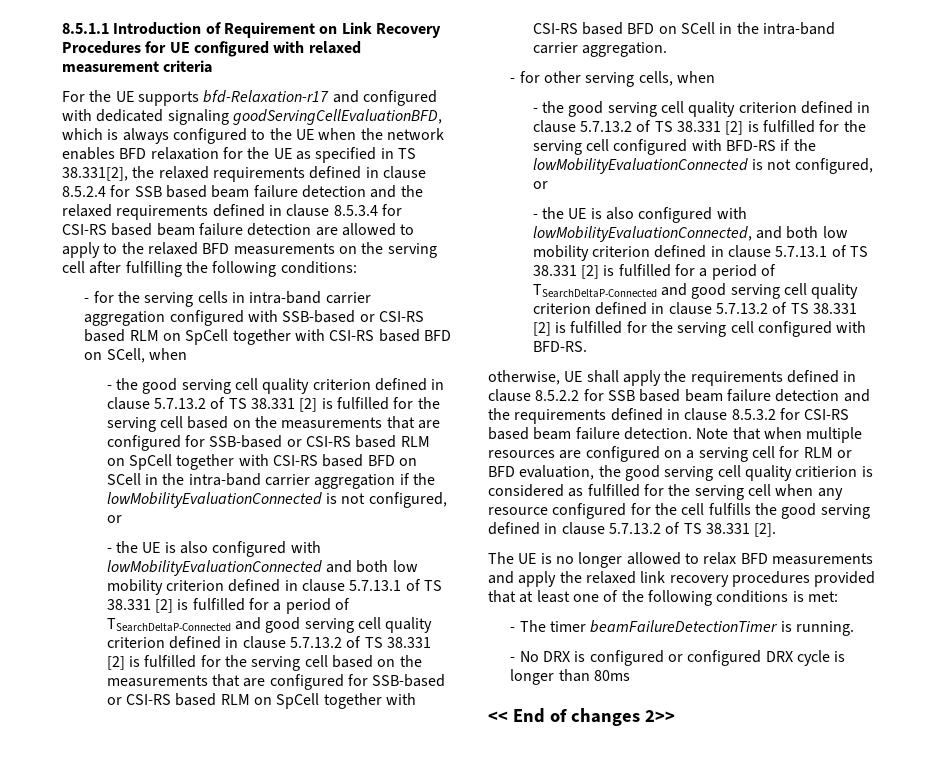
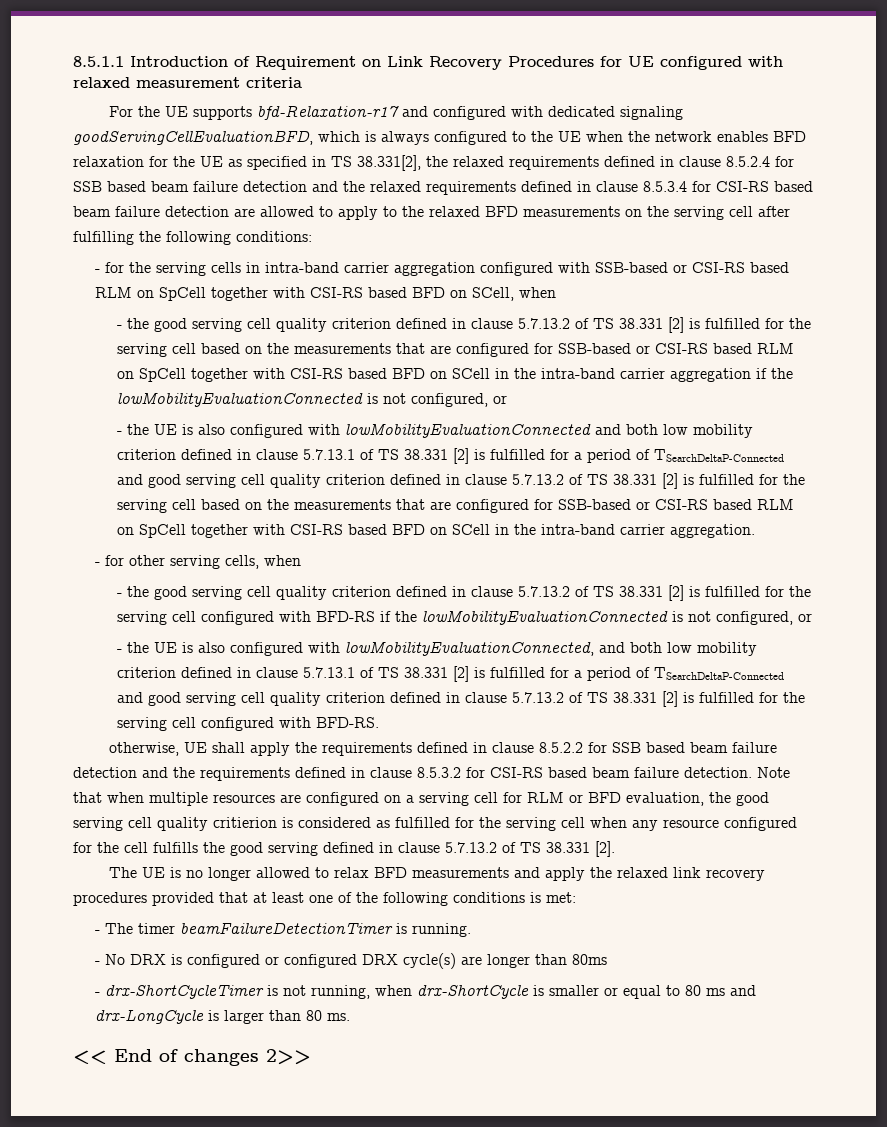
[796,650,846,666] cycle is -> [402,953,482,969] cycle(s) are
(631, 675) none -> [94,985,756,999] [94,1009,350,1024] // - drx-ShortCycleTimer is not running, when drx-ShortCycle is smaller or equal to 80 ms and drx-LongCycle is larger than 80 ms.

